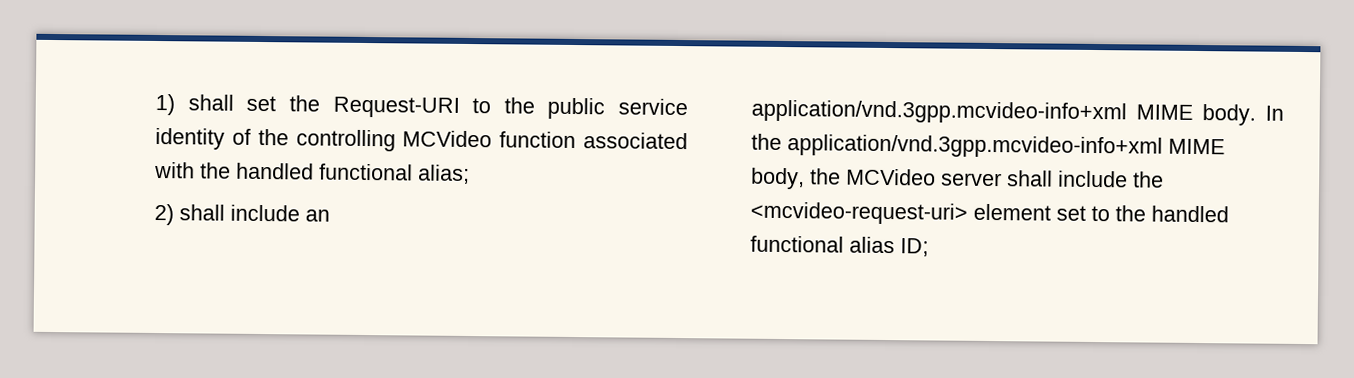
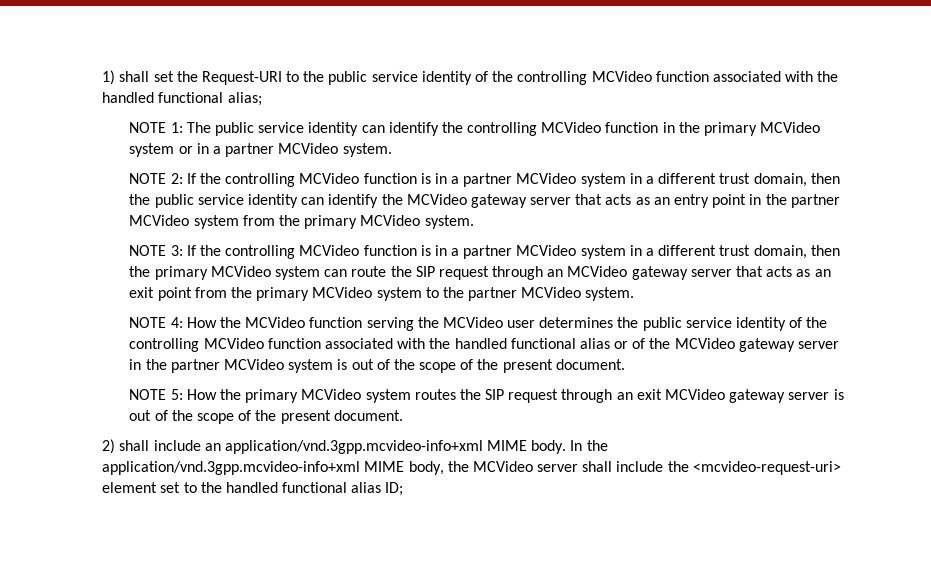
(471, 174) none -> [129,122,821,136] [129,143,392,157] [129,173,840,187] [129,194,840,208] [129,215,474,229] [129,245,840,259] [129,266,831,280] [129,287,635,301] [129,317,828,331] [129,338,839,352] [129,359,625,373] [129,389,844,403] [129,410,403,424] // NOTE 1: The public service identity can identify the controlling MCVideo function in the primary MCVideo system or in a partner MCVideo system. // NOTE 2: If the controlling MCVideo function is in a partner MCVideo system in a different trust domain, then the public service identity can identify the MCVideo gateway server that acts as an entry point in the partner MCVideo system from the primary MCVideo system. // NOTE 3: If the controlling MCVideo function is in a partner MCVideo system in a different trust domain, then the primary MCVideo system can route the SIP request through an MCVideo gateway server that acts as an exit point from the primary MCVideo system to the partner MCVideo system. // NOTE 4: How the MCVideo function serving the MCVideo user determines the public service identity of the controlling MCVideo function associated with the handled functional alias or of the MCVideo gateway server in the partner MCVideo system is out of the scope of the present document. // NOTE 5: How the primary MCVideo system routes the SIP request through an exit MCVideo gateway server is out of the scope of the present document.

